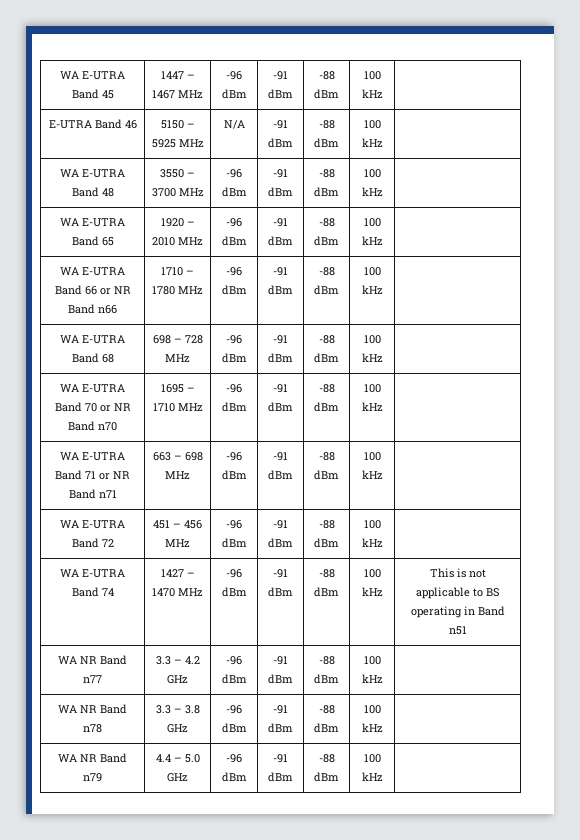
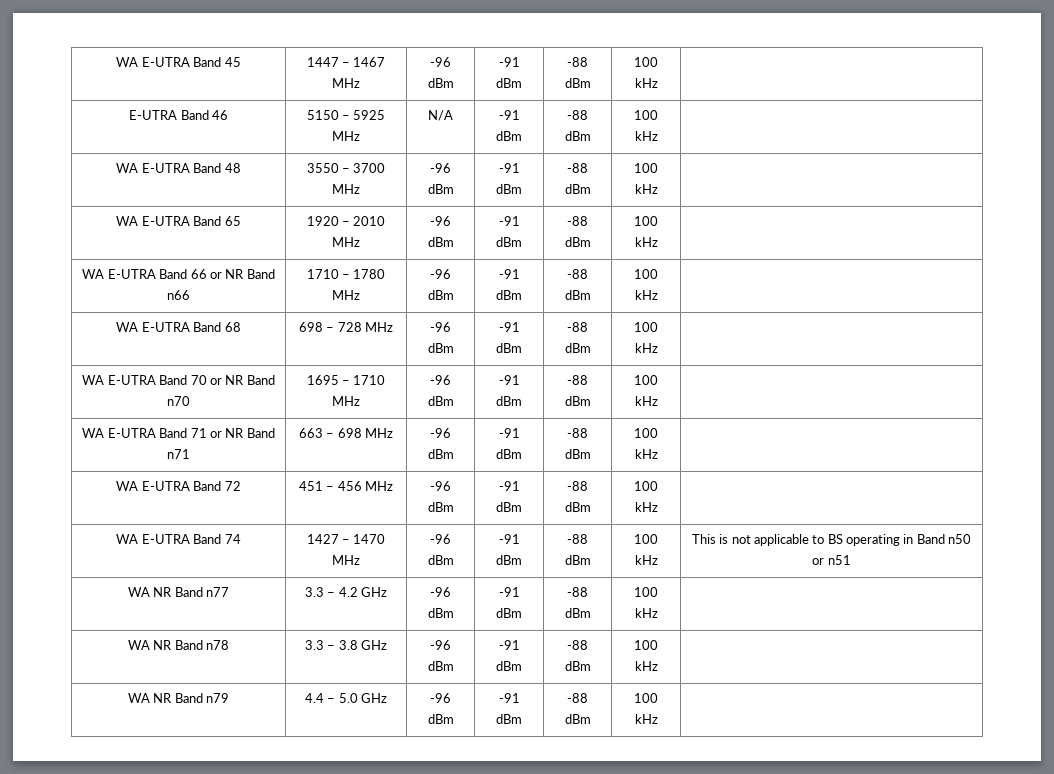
(505, 611) none -> [948,534,972,544] [812,558,825,565] n50 or

